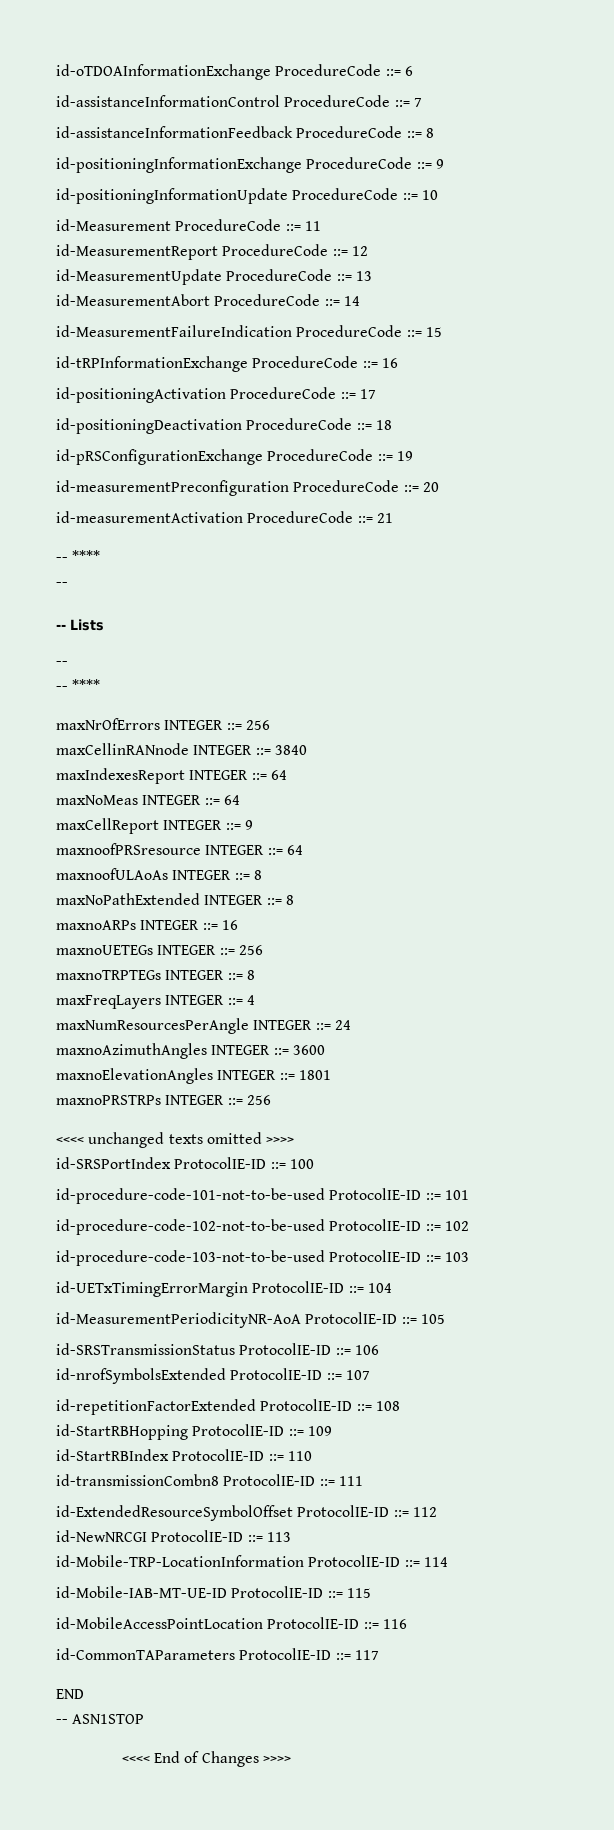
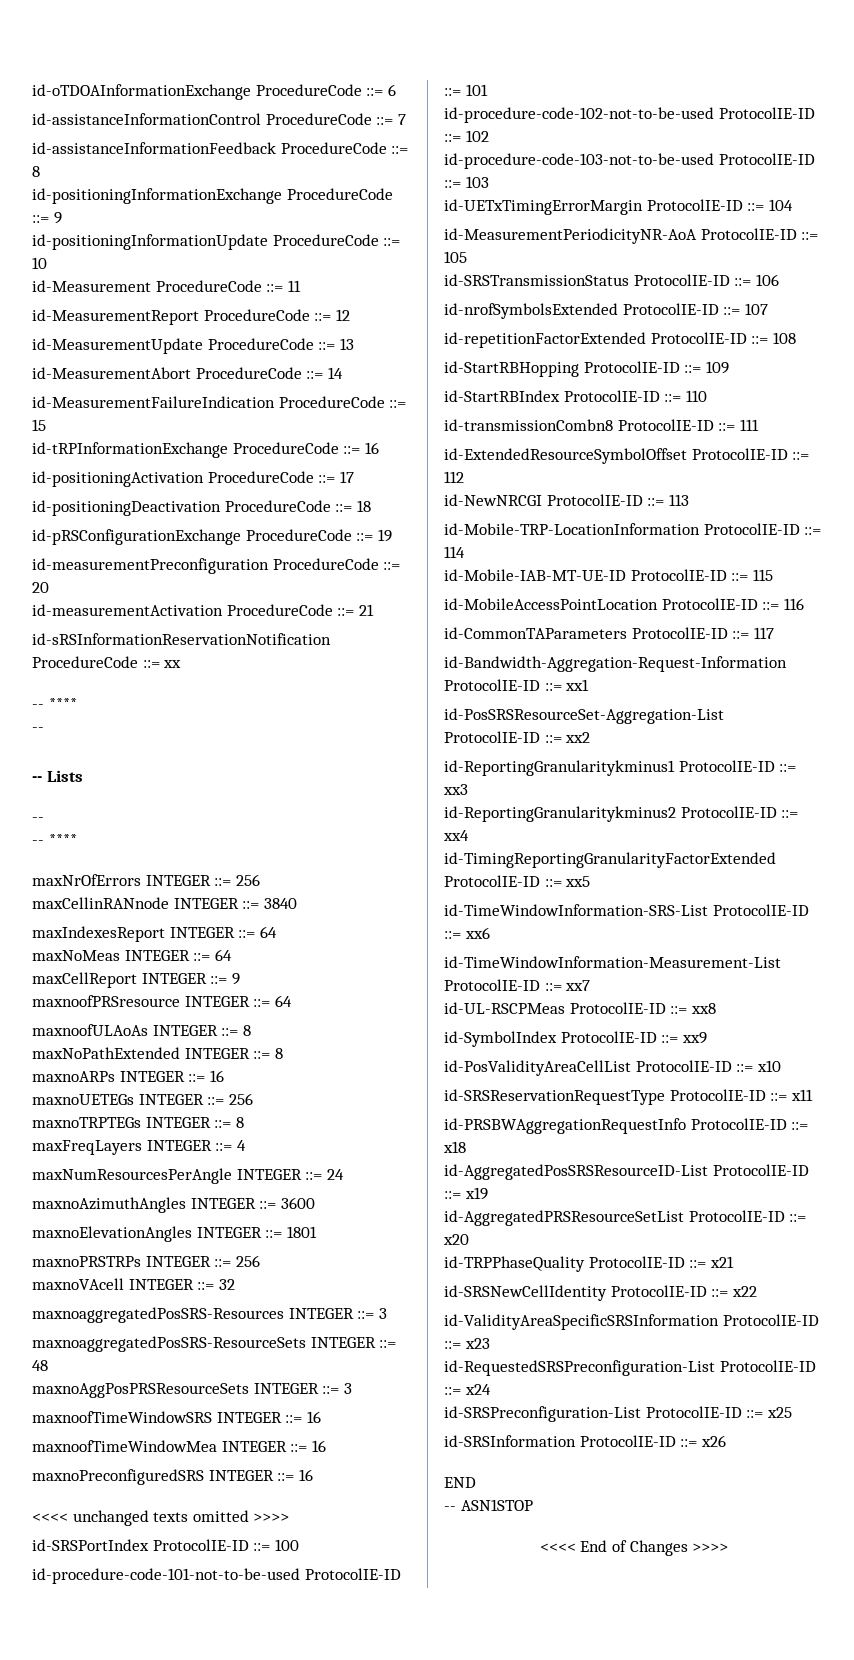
(393, 518) none -> [32,633,331,645] [32,656,182,668] // id-sRSInformationReservationNotification ProcedureCode ::= xx
(271, 1100) none -> [32,1278,235,1290] [32,1307,387,1323] [32,1336,397,1352] [32,1360,48,1371] [32,1383,352,1398] [32,1411,321,1423] [32,1440,326,1452] [32,1469,313,1485] // maxnoVAcell INTEGER ::= 32 // maxnoaggregatedPosSRS-Resources INTEGER ::= 3 // maxnoaggregatedPosSRS-ResourceSets INTEGER ::= 48 // maxnoAggPosPRSResourceSets INTEGER ::= 3 // maxnoofTimeWindowSRS INTEGER ::= 16 // maxnoofTimeWindowMea INTEGER ::= 16 // maxnoPreconfiguredSRS INTEGER ::= 16
(379, 1655) none -> [444,656,787,672] [444,679,590,691] [444,708,724,724] [444,731,591,743] [444,760,797,776] [443,784,468,795] [444,806,799,822] [443,830,469,841] [444,852,776,868] [444,875,591,887] [444,904,809,916] [444,927,490,939] [444,956,781,968] [444,979,591,991] [444,1002,716,1014] [444,1031,707,1047] [444,1060,781,1076] [444,1089,813,1105] [444,1118,809,1134] [443,1141,466,1153] [444,1164,809,1180] [444,1187,488,1200] [444,1210,807,1226] [443,1234,469,1245] [444,1256,734,1272] [444,1285,757,1301] [444,1314,819,1330] [444,1338,490,1349] [444,1360,816,1376] [444,1384,491,1395] [444,1406,792,1422] [444,1435,726,1447] // id-Bandwidth-Aggregation-Request-Information ProtocolIE-ID ::= xx1 // id-PosSRSResourceSet-Aggregation-List ProtocolIE-ID ::= xx2 // id-ReportingGranularitykminus1 ProtocolIE-ID ::= xx3 // id-ReportingGranularitykminus2 ProtocolIE-ID ::= xx4 // id-TimingReportingGranularityFactorExtended ProtocolIE-ID ::= xx5 // id-TimeWindowInformation-SRS-List ProtocolIE-ID ::= xx6 // id-TimeWindowInformation-Measurement-List ProtocolIE-ID ::= xx7 // id-UL-RSCPMeas ProtocolIE-ID ::= xx8 // id-SymbolIndex ProtocolIE-ID ::= xx9 // id-PosValidityAreaCellList ProtocolIE-ID ::= x10 // id-SRSReservationRequestType ProtocolIE-ID ::= x11 // id-PRSBWAggregationRequestInfo ProtocolIE-ID ::= x18 // id-AggregatedPosSRSResourceID-List ProtocolIE-ID ::= x19 // id-AggregatedPRSResourceSetList ProtocolIE-ID ::= x20 // id-TRPPhaseQuality ProtocolIE-ID ::= x21 // id-SRSNewCellIdentity ProtocolIE-ID ::= x22 // id-ValidityAreaSpecificSRSInformation ProtocolIE-ID ::= x23 // id-RequestedSRSPreconfiguration-List ProtocolIE-ID ::= x24 // id-SRSPreconfiguration-List ProtocolIE-ID ::= x25 // id-SRSInformation ProtocolIE-ID ::= x26

